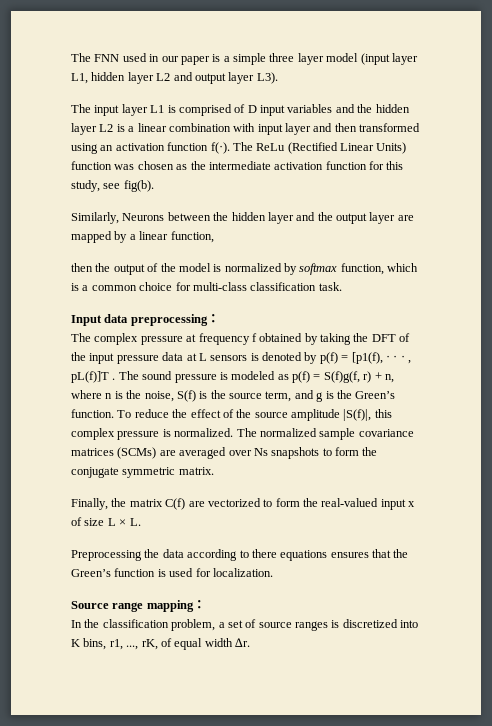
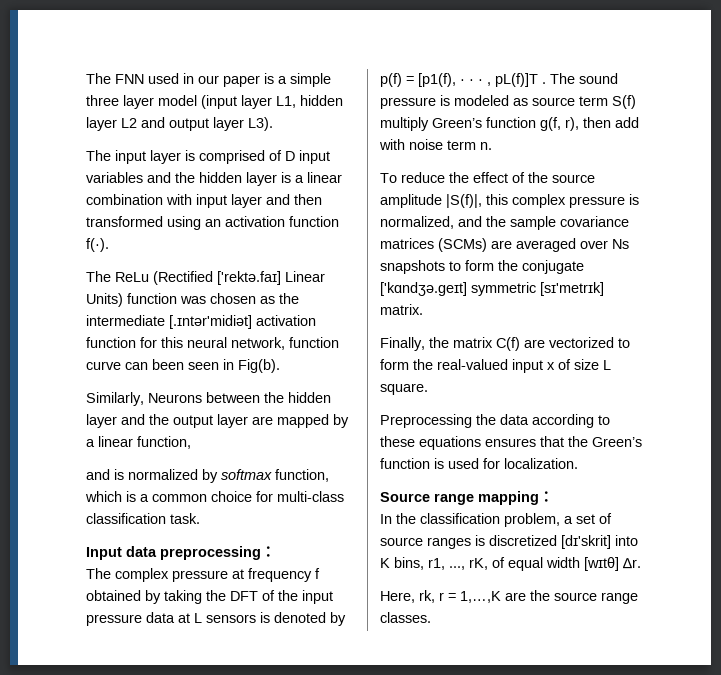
[150,105,165,113] L1 -> (181, 157) none
[99,124,114,132] L2 -> (277, 179) none
(230, 148) none -> (109, 245) //
(338, 148) none -> [217,271,281,285] ['rektə.faɪ]
(271, 165) none -> [169,315,252,329] [.ɪntər'midiət]
[71,180,154,192] study, see fig(b). -> [187,337,339,350] [86,359,280,373] neural network, function curve can been seen in Fig(b).
[71,263,211,275] then the output of the model -> [86,469,110,480] and
[292,371,394,383] [71,390,396,402] [71,409,114,418] p(f) = S(f)g(f, r) + n, where n is the noise, S(f) is the source term, and g is the Green’s function. -> [532,95,636,109] [380,117,639,131] [379,139,492,150] source term S(f) multiply Green’s function g(f, r), then add with noise term n. //
[174,428,317,437] normalized. The normalized -> [380,216,506,229] normalized, and the
[122,467,176,478] symmetric -> [380,282,604,296] ['kɑndʒə.ɡeɪt] symmetric [sɪ'metrɪk]
[119,518,141,526] × L. -> [380,383,428,395] square.
[251,549,277,558] there -> [380,436,415,447] these
(398, 623) none -> [561,535,611,549] [dɪ'skrit]
(233, 642) none -> [584,557,619,571] [wɪtθ]
(250, 642) none -> [380,590,638,604] [380,612,431,623] // Here, rk, r = 1,…,K are the source range classes.

